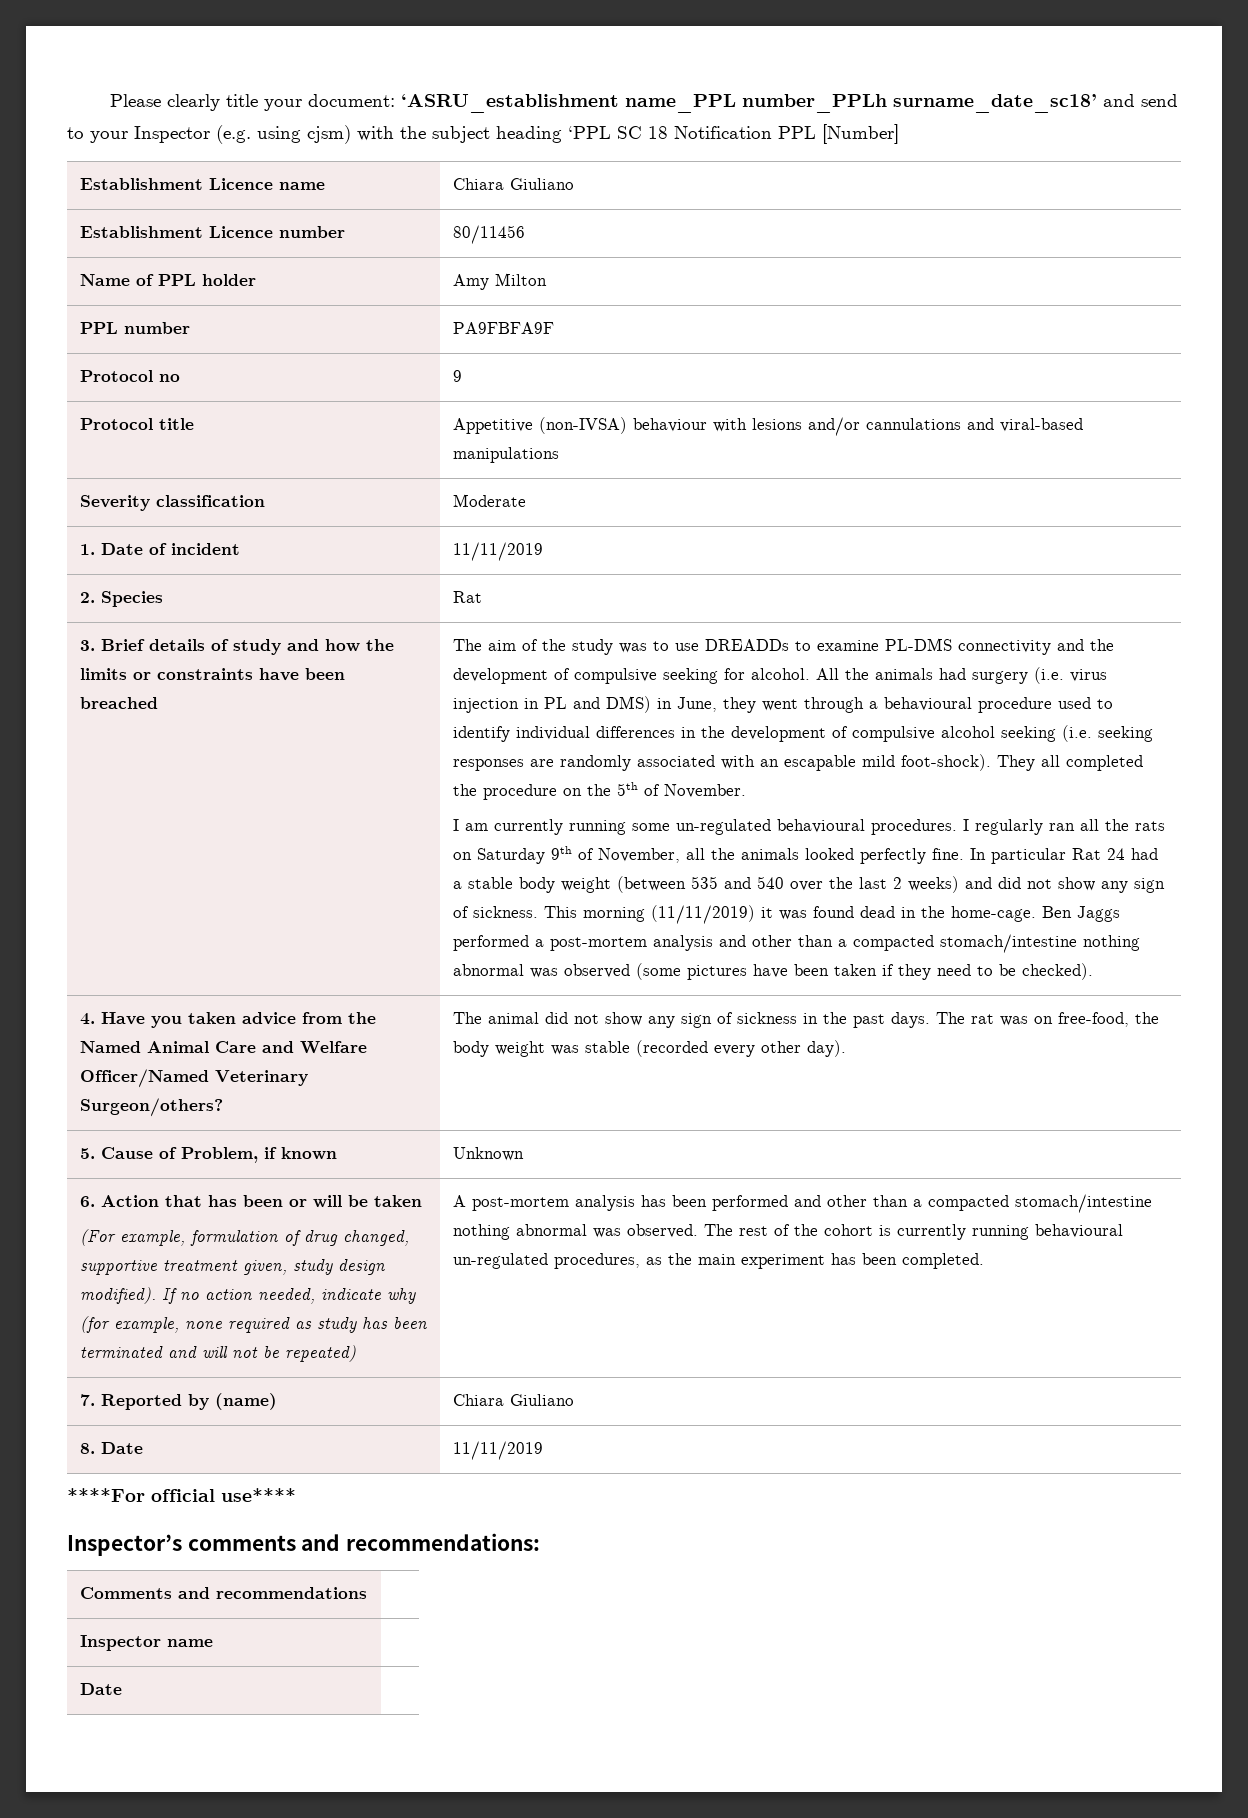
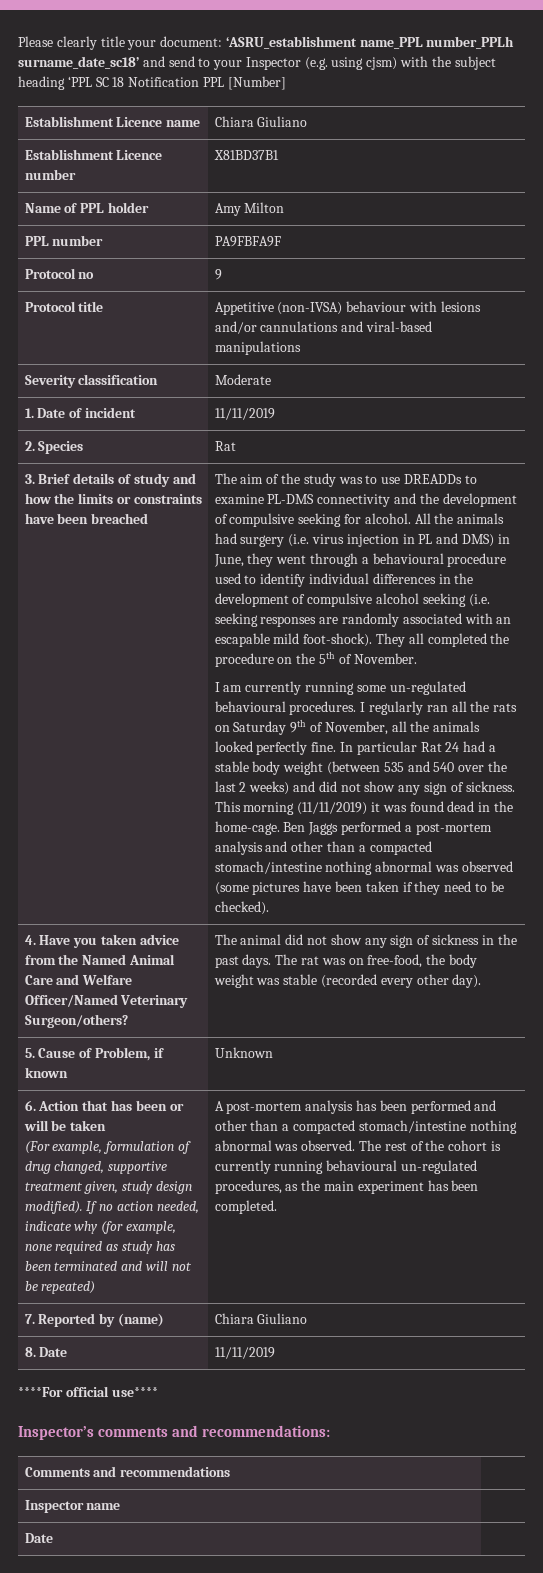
[453,225,526,244] 80/11456 -> [213,150,279,160] X81BD37B1

